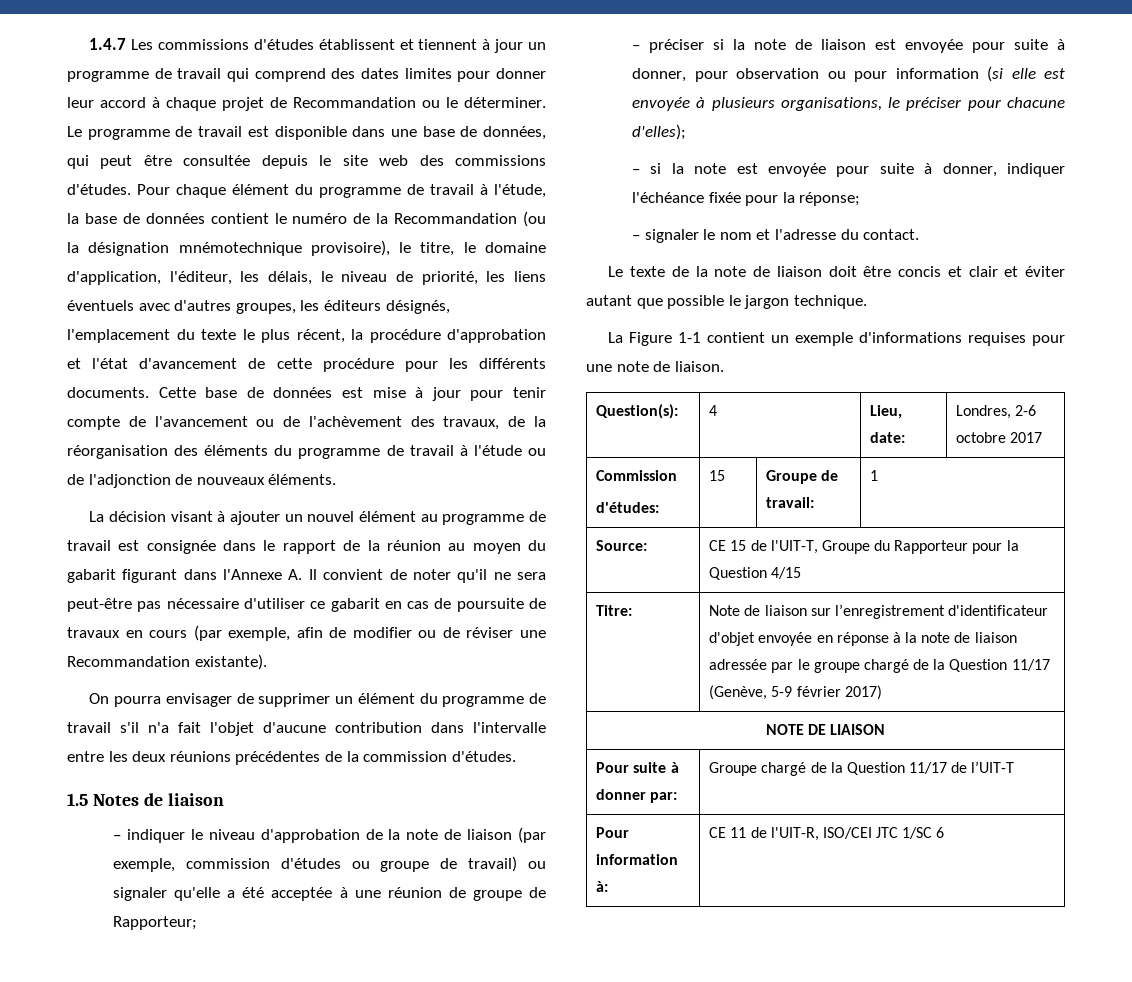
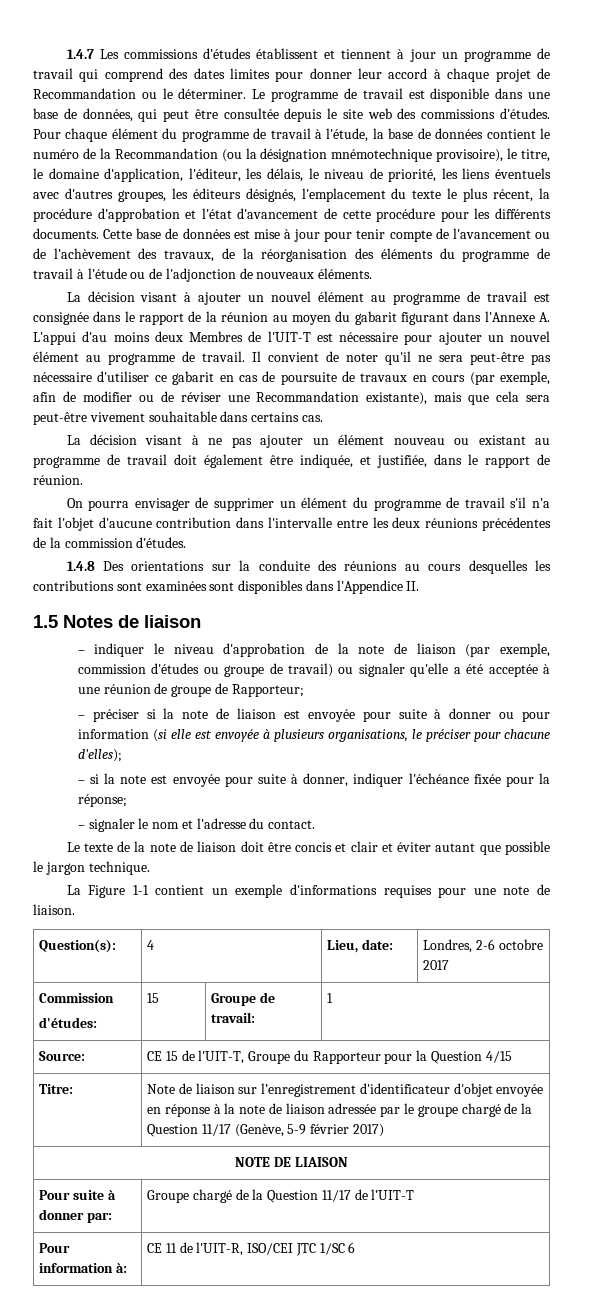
(303, 574) none -> [33,331,550,345] [33,351,245,365] L'appui d'au moins deux Membres de l'UIT-T est nécessaire pour ajouter un nouvel élément au programme de travail.
[194,654,267,670] existante). -> [366,391,550,405] [33,411,323,425] [66,434,550,448] [33,454,550,468] [33,475,83,485] existante), mais que cela sera peut-être vivement souhaitable dans certains cas. // La décision visant à ne pas ajouter un élément nouveau ou existant au programme de travail doit également être indiquée, et justifiée, dans le rapport de réunion.
(516, 756) none -> [66,560,552,574] [33,580,420,594] // 1.4.8 Des orientations sur la conduite des réunions au cours desquelles les contributions sont examinées sont disponibles dans l'Appendice II.
[632,68,820,82] donner, pour observation -> [449,708,492,719] donner

